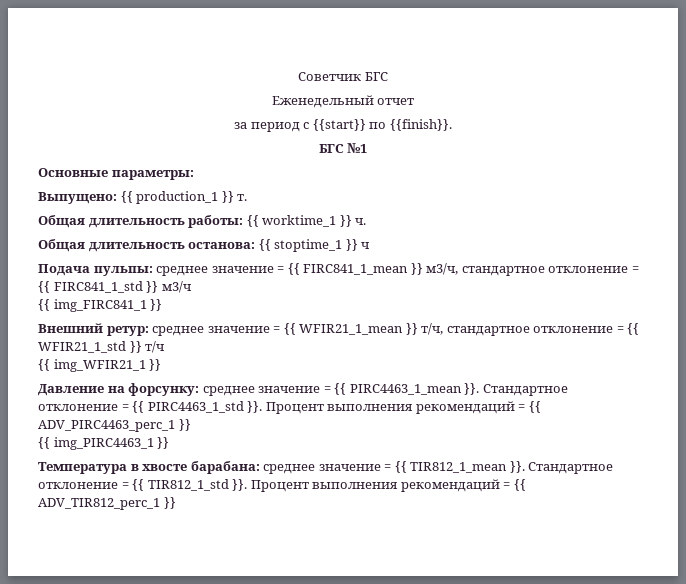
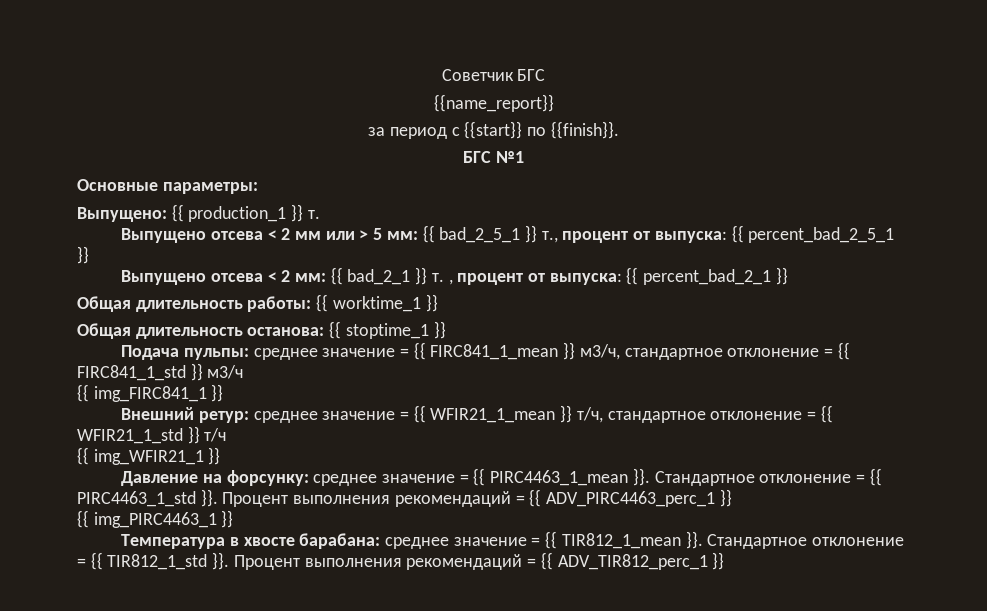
[271,95,415,108] Еженедельный отчет -> [433,94,554,112] {{name_report}}
(248, 197) none -> [121,225,895,243] [77,246,89,264] [121,267,788,285] // Выпущено отсева < 2 мм или > 5 мм: {{ bad_2_5_1 }} т., процент от выпуска: {{ percent_bad_2_5_1 }} // Выпущено отсева < 2 мм: {{ bad_2_1 }} т. , процент от выпуска: {{ percent_bad_2_1 }}
[355,218,367,225] ч. -> (438, 303) none
[361,242,371,249] ч -> (446, 330) none

